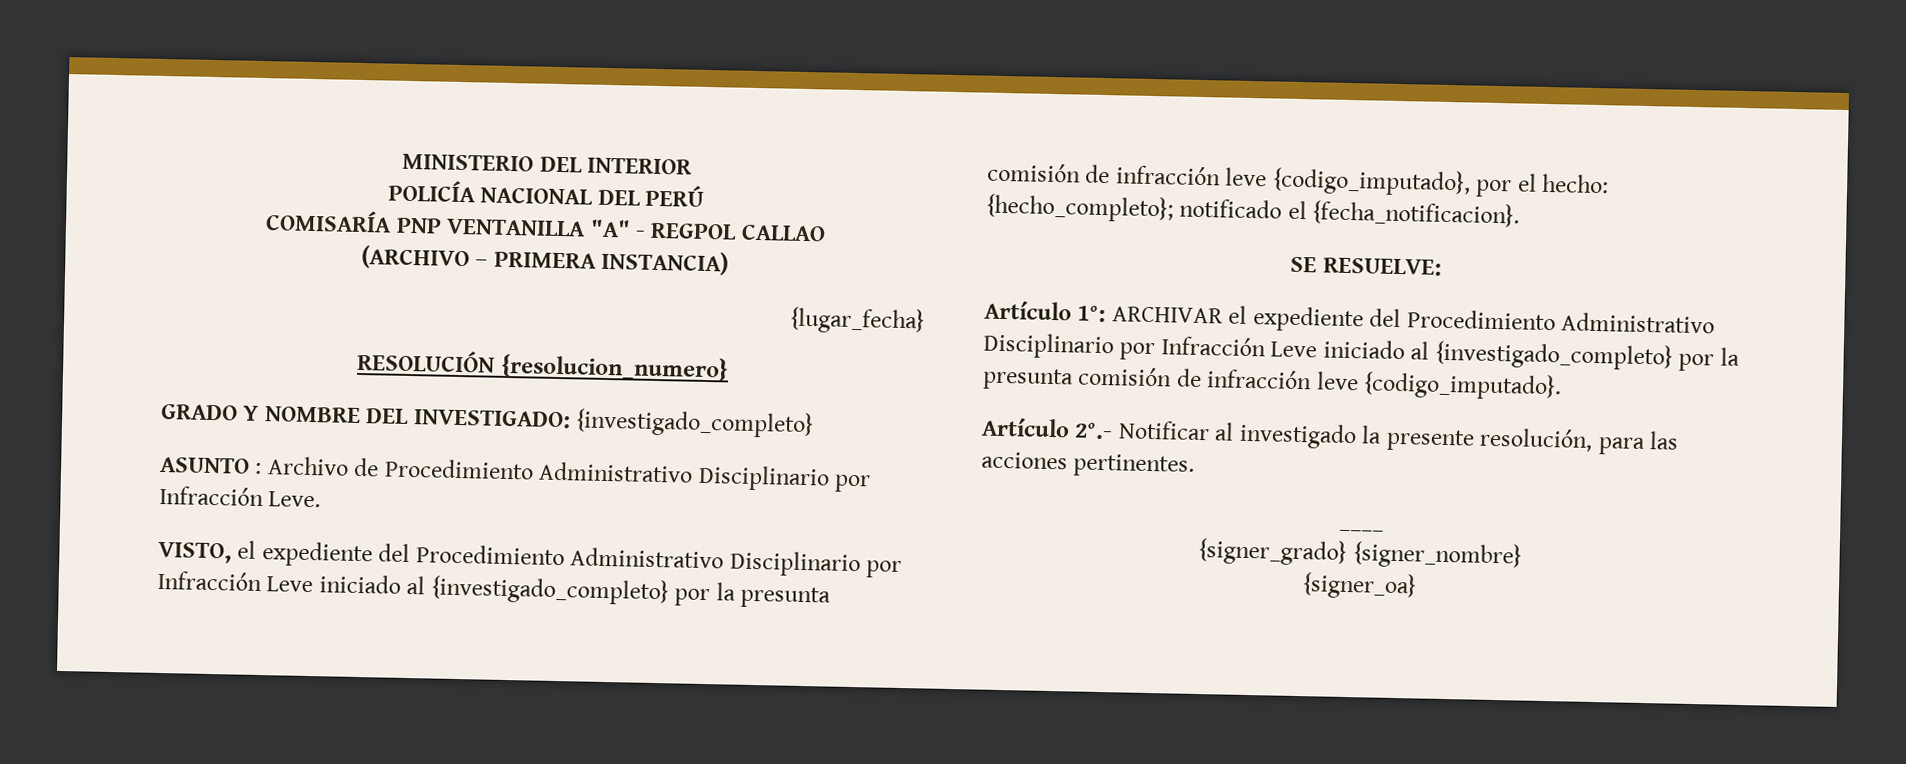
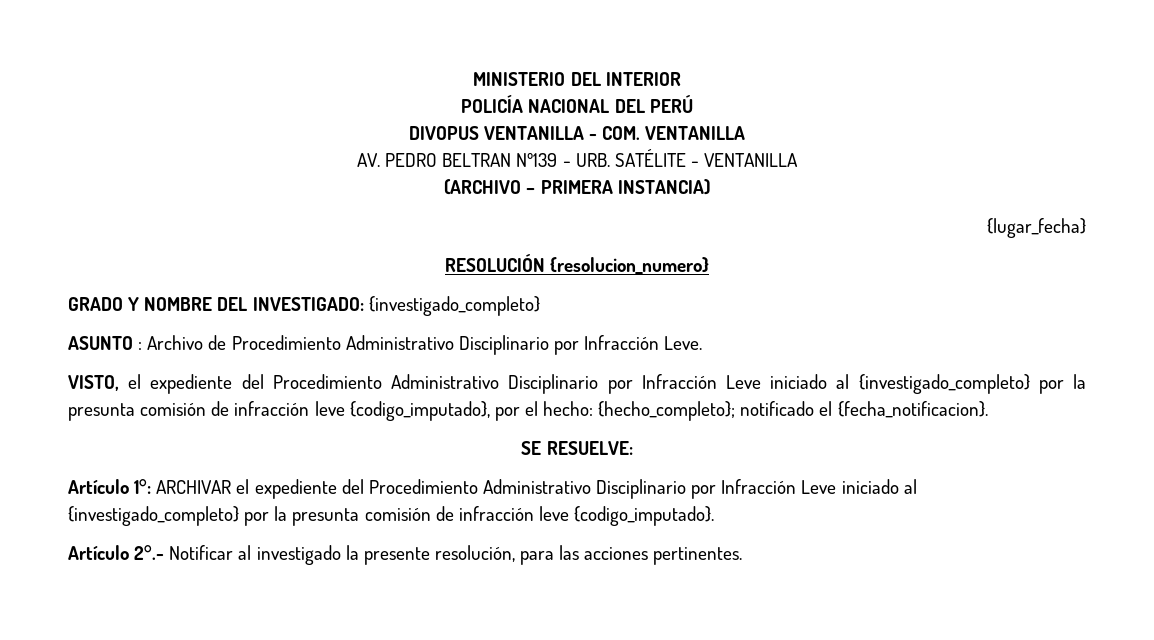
[265,209,826,242] COMISARÍA PNP VENTANILLA "A" - REGPOL CALLAO -> [408,126,746,140] [357,149,798,167] DIVOPUS VENTANILLA - COM. VENTANILLA // AV. PEDRO BELTRAN Nº139 - URB. SATÉLITE - VENTANILLA
[1338,527,1384,532] [1198,538,1522,570] [1302,572,1417,600] // ____ // {signer_grado} {signer_nombre} // {signer_oa} -> (743, 556) none

